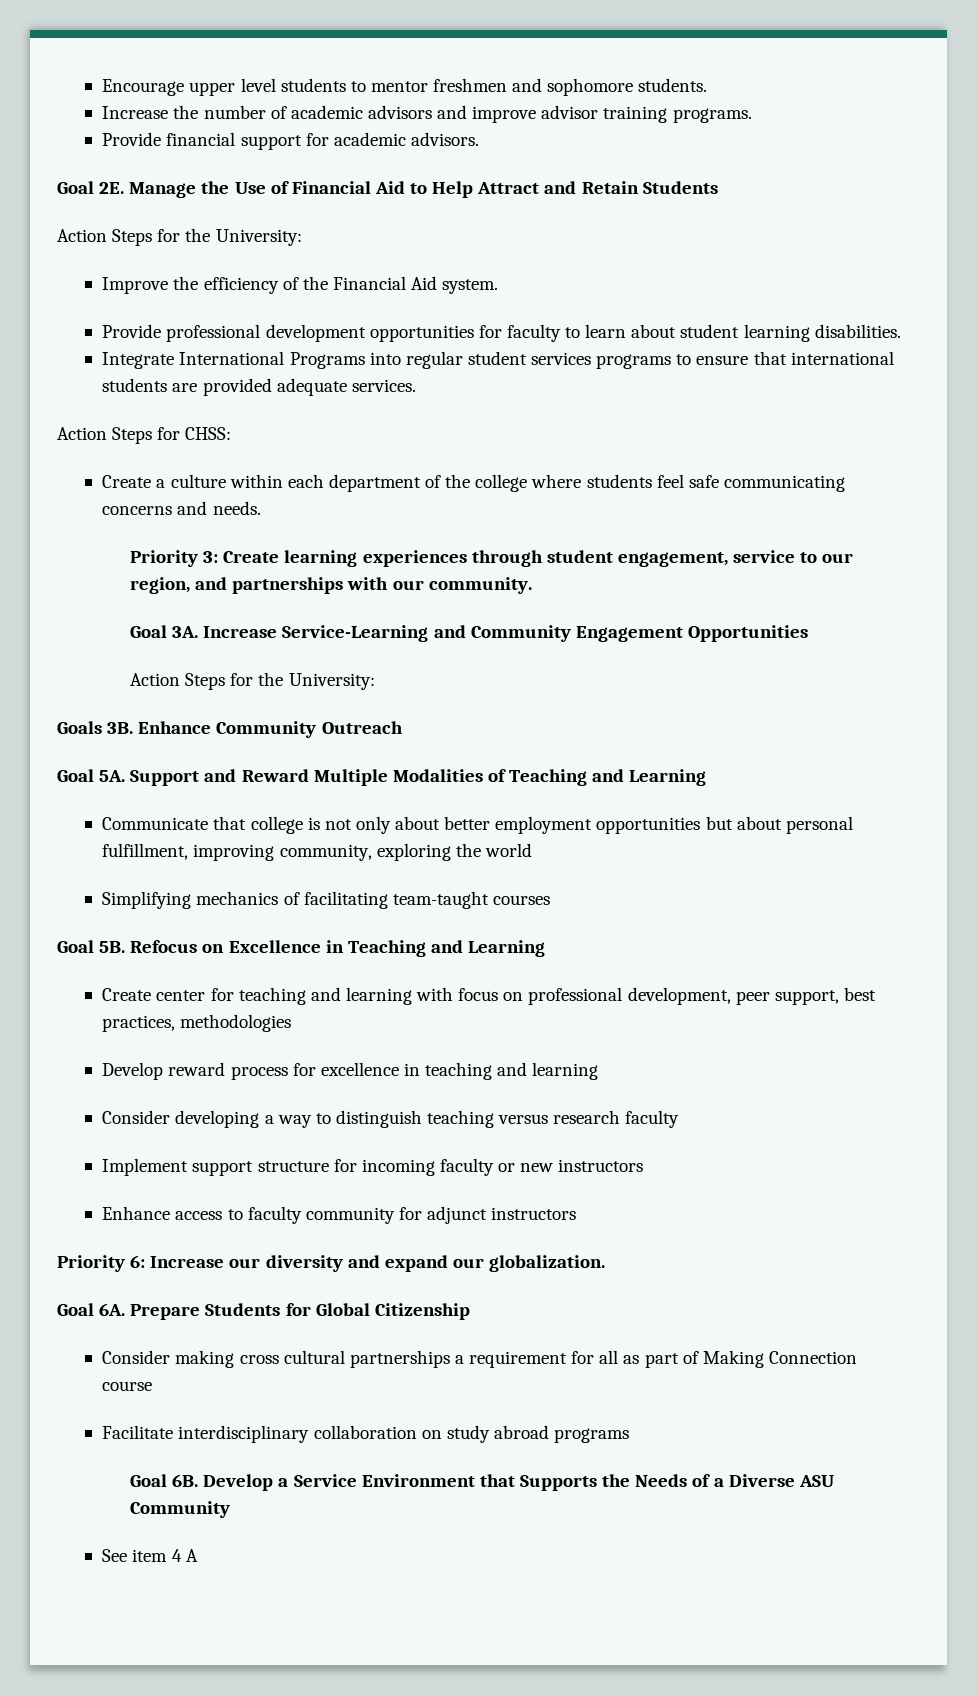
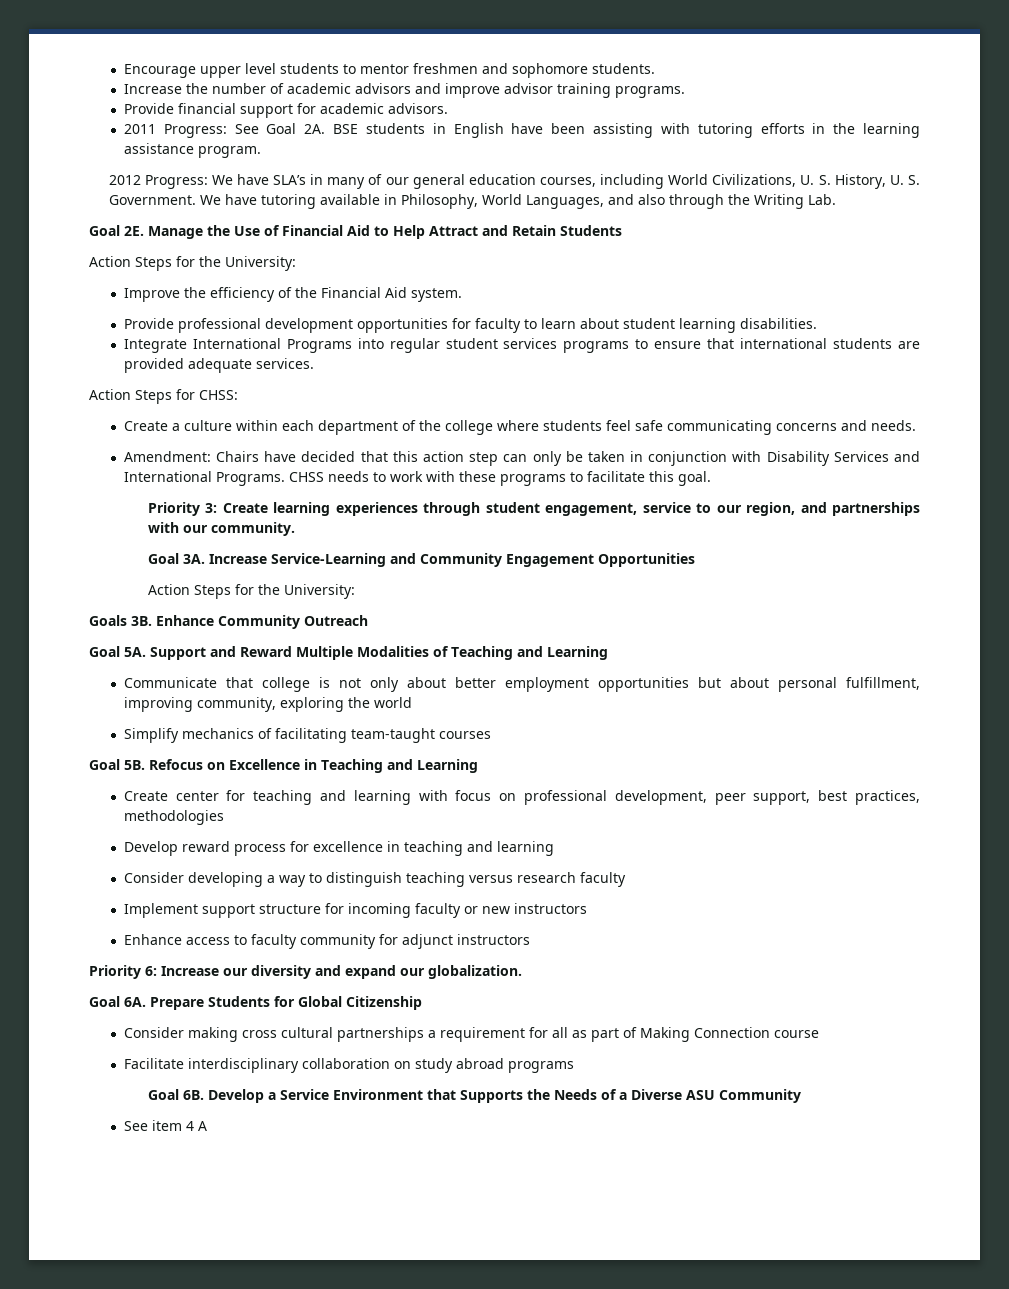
(479, 139) none -> [123,123,920,138] [123,143,261,158] [108,174,920,189] [108,194,836,209] // 2011 Progress: See Goal 2A. BSE students in English have been assisting with tutoring efforts in the learning assistance program. // 2012 Progress: We have SLA’s in many of our general education courses, including World Civilizations, U. S. History, U. S. Government. We have tutoring available in Philosophy, World Languages, and also through the Writing Lab.
(261, 508) none -> [123,451,921,466] [123,471,711,486] // Amendment: Chairs have decided that this action step can only be taken in conjunction with Disability Services and International Programs. CHSS needs to work with these programs to facilitate this goal.
[102,891,192,909] Simplifying -> [123,728,179,743] Simplify

